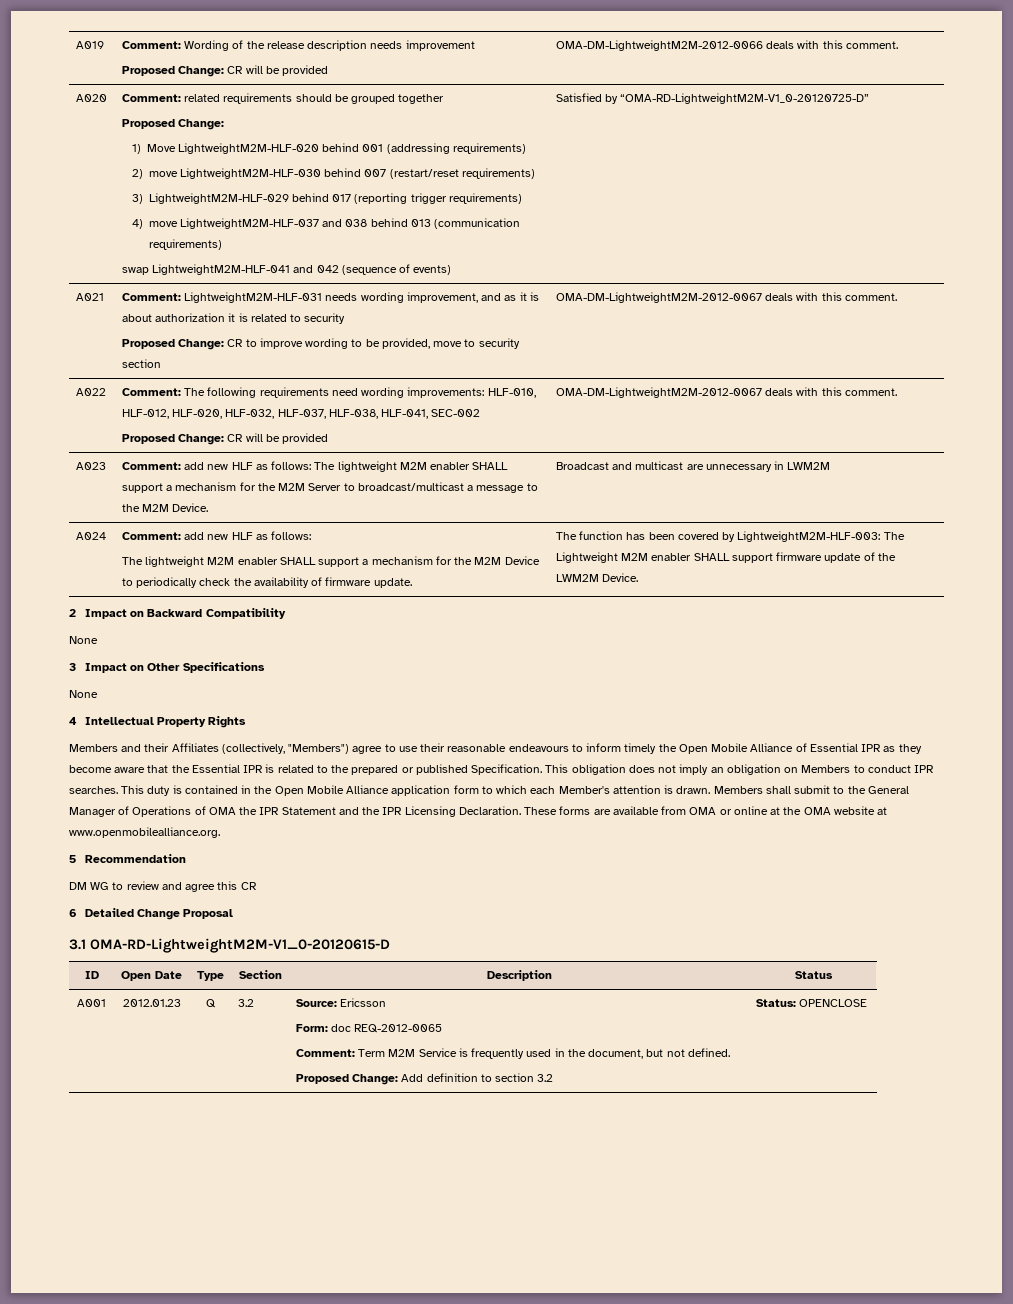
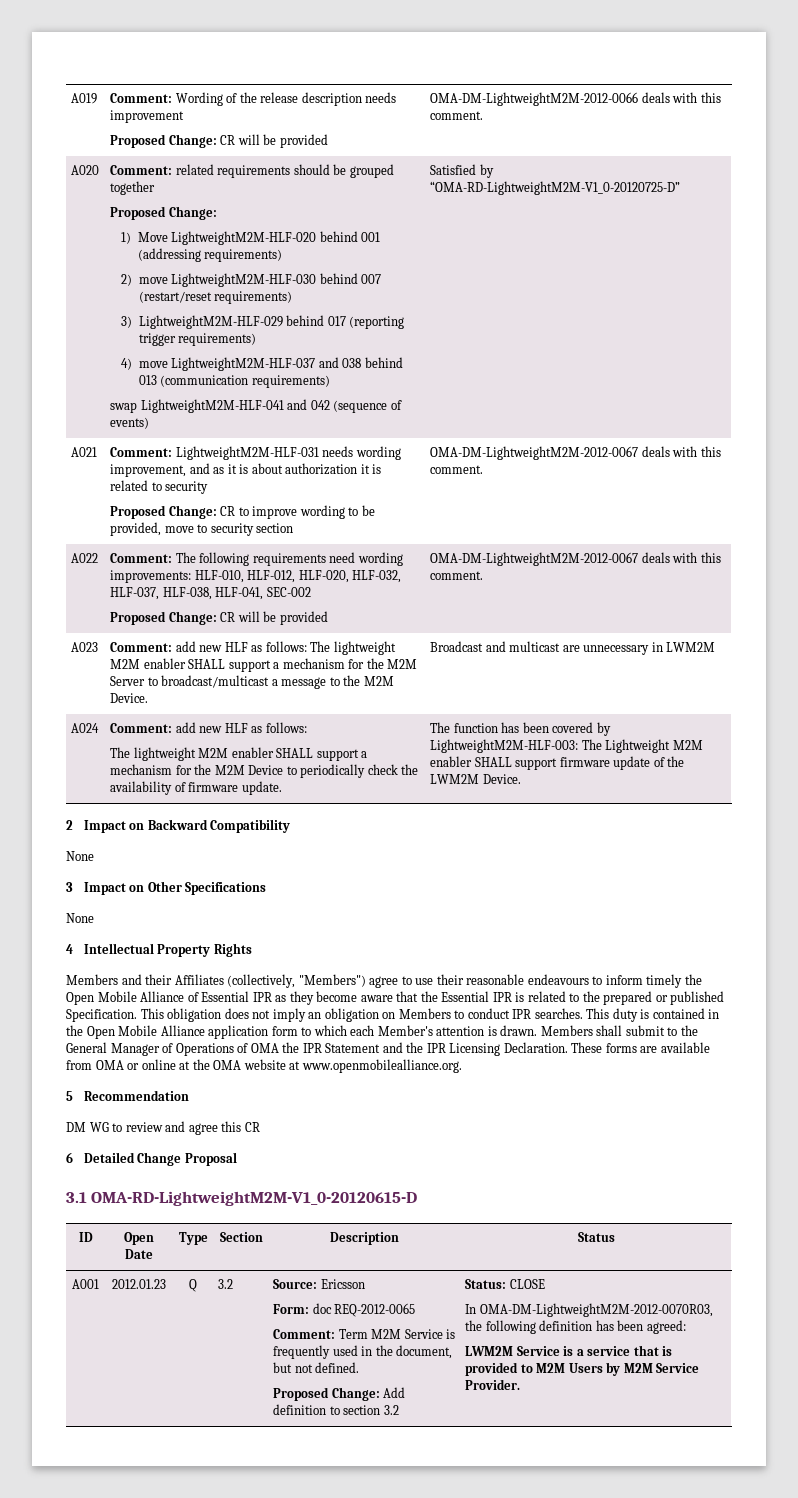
[799,999,868,1007] OPENCLOSE -> [509,1279,545,1289] [465,1303,713,1317] [465,1320,686,1334] [465,1345,673,1356] [465,1362,700,1376] [465,1379,521,1390] CLOSE // In OMA-DM-LightweightM2M-2012-0070R03, the following definition has been agreed: // LWM2M Service is a service that is provided to M2M Users by M2M Service Provider.

